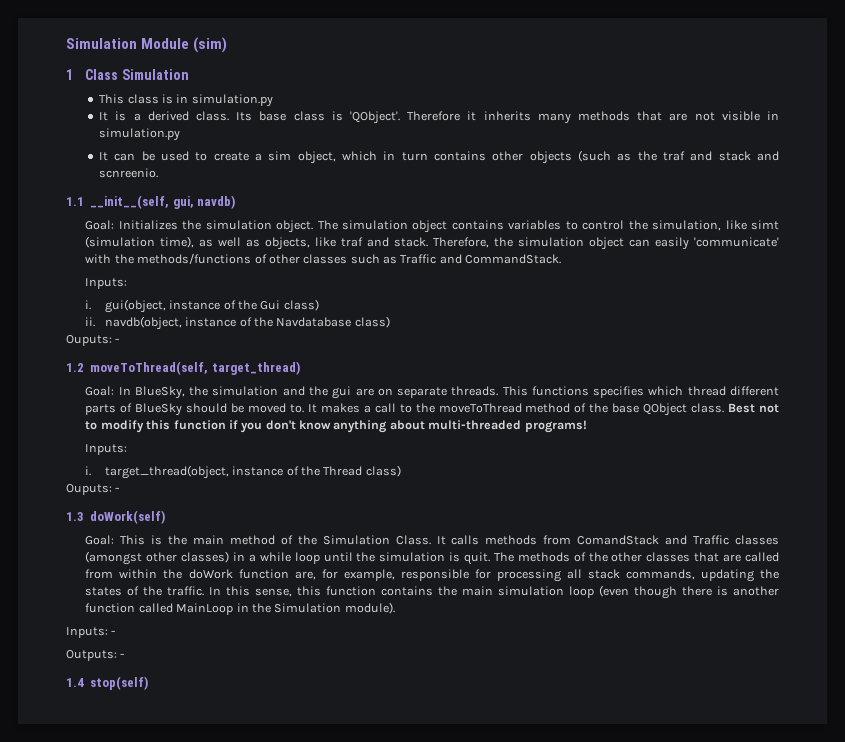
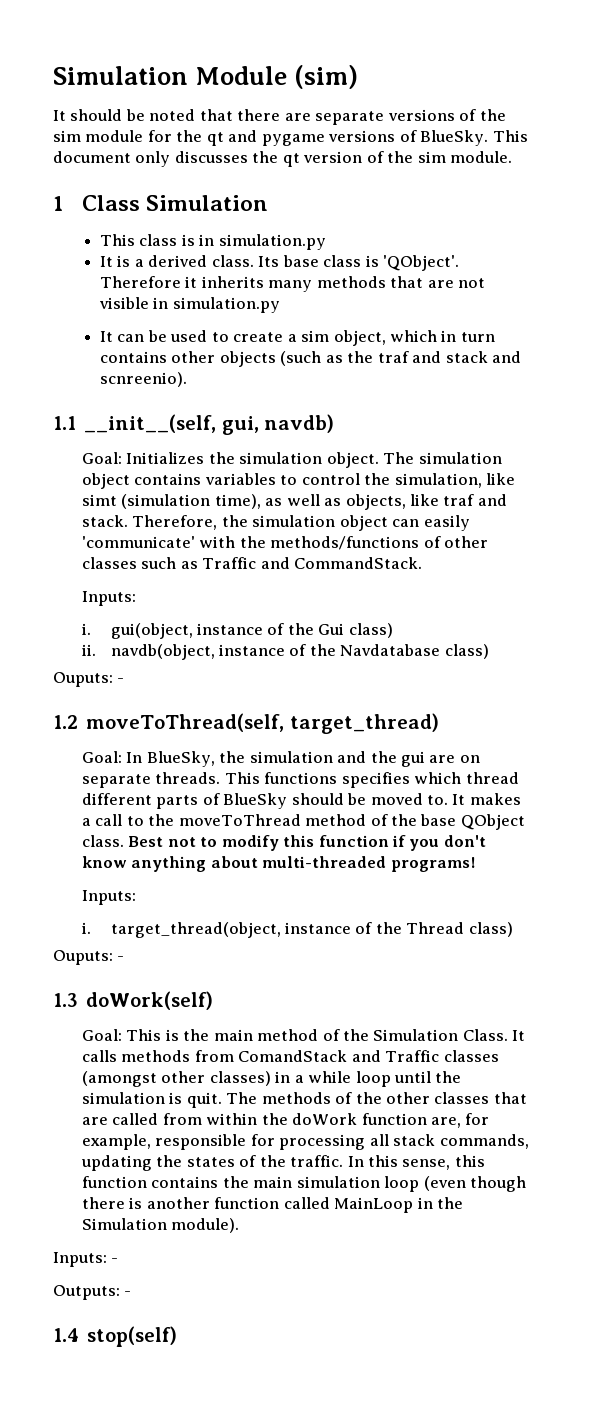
(228, 45) none -> [53,109,506,125] [53,130,528,146] [53,151,513,167] // It should be noted that there are separate versions of the sim module for the qt and pygame versions of BlueSky. This document only discusses the qt version of the sim module.
[99,168,159,178] scnreenio. -> [99,372,187,387] scnreenio).

